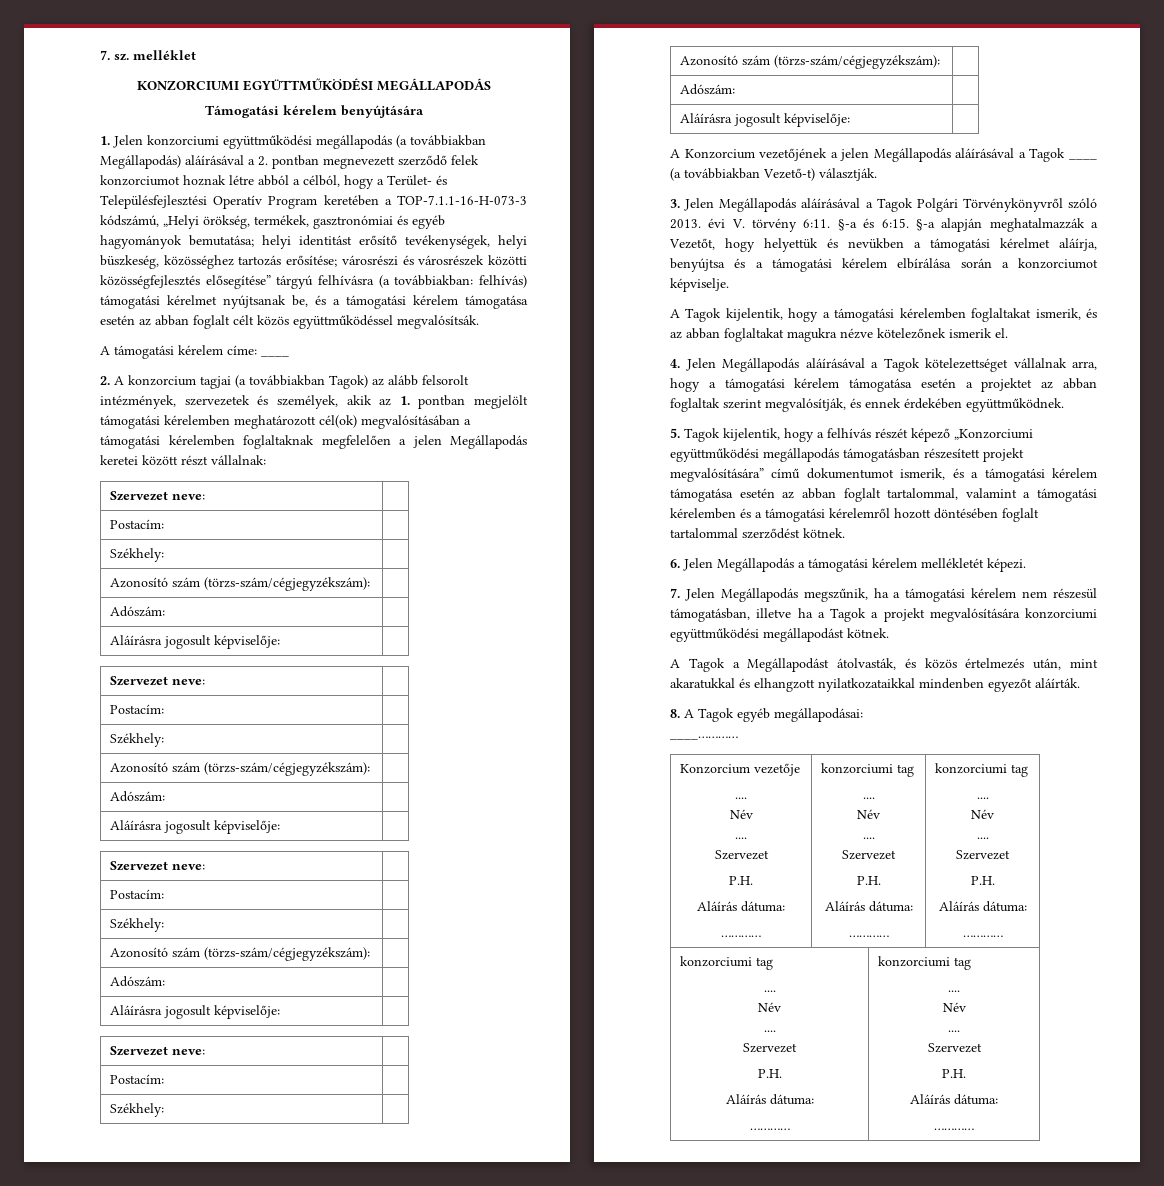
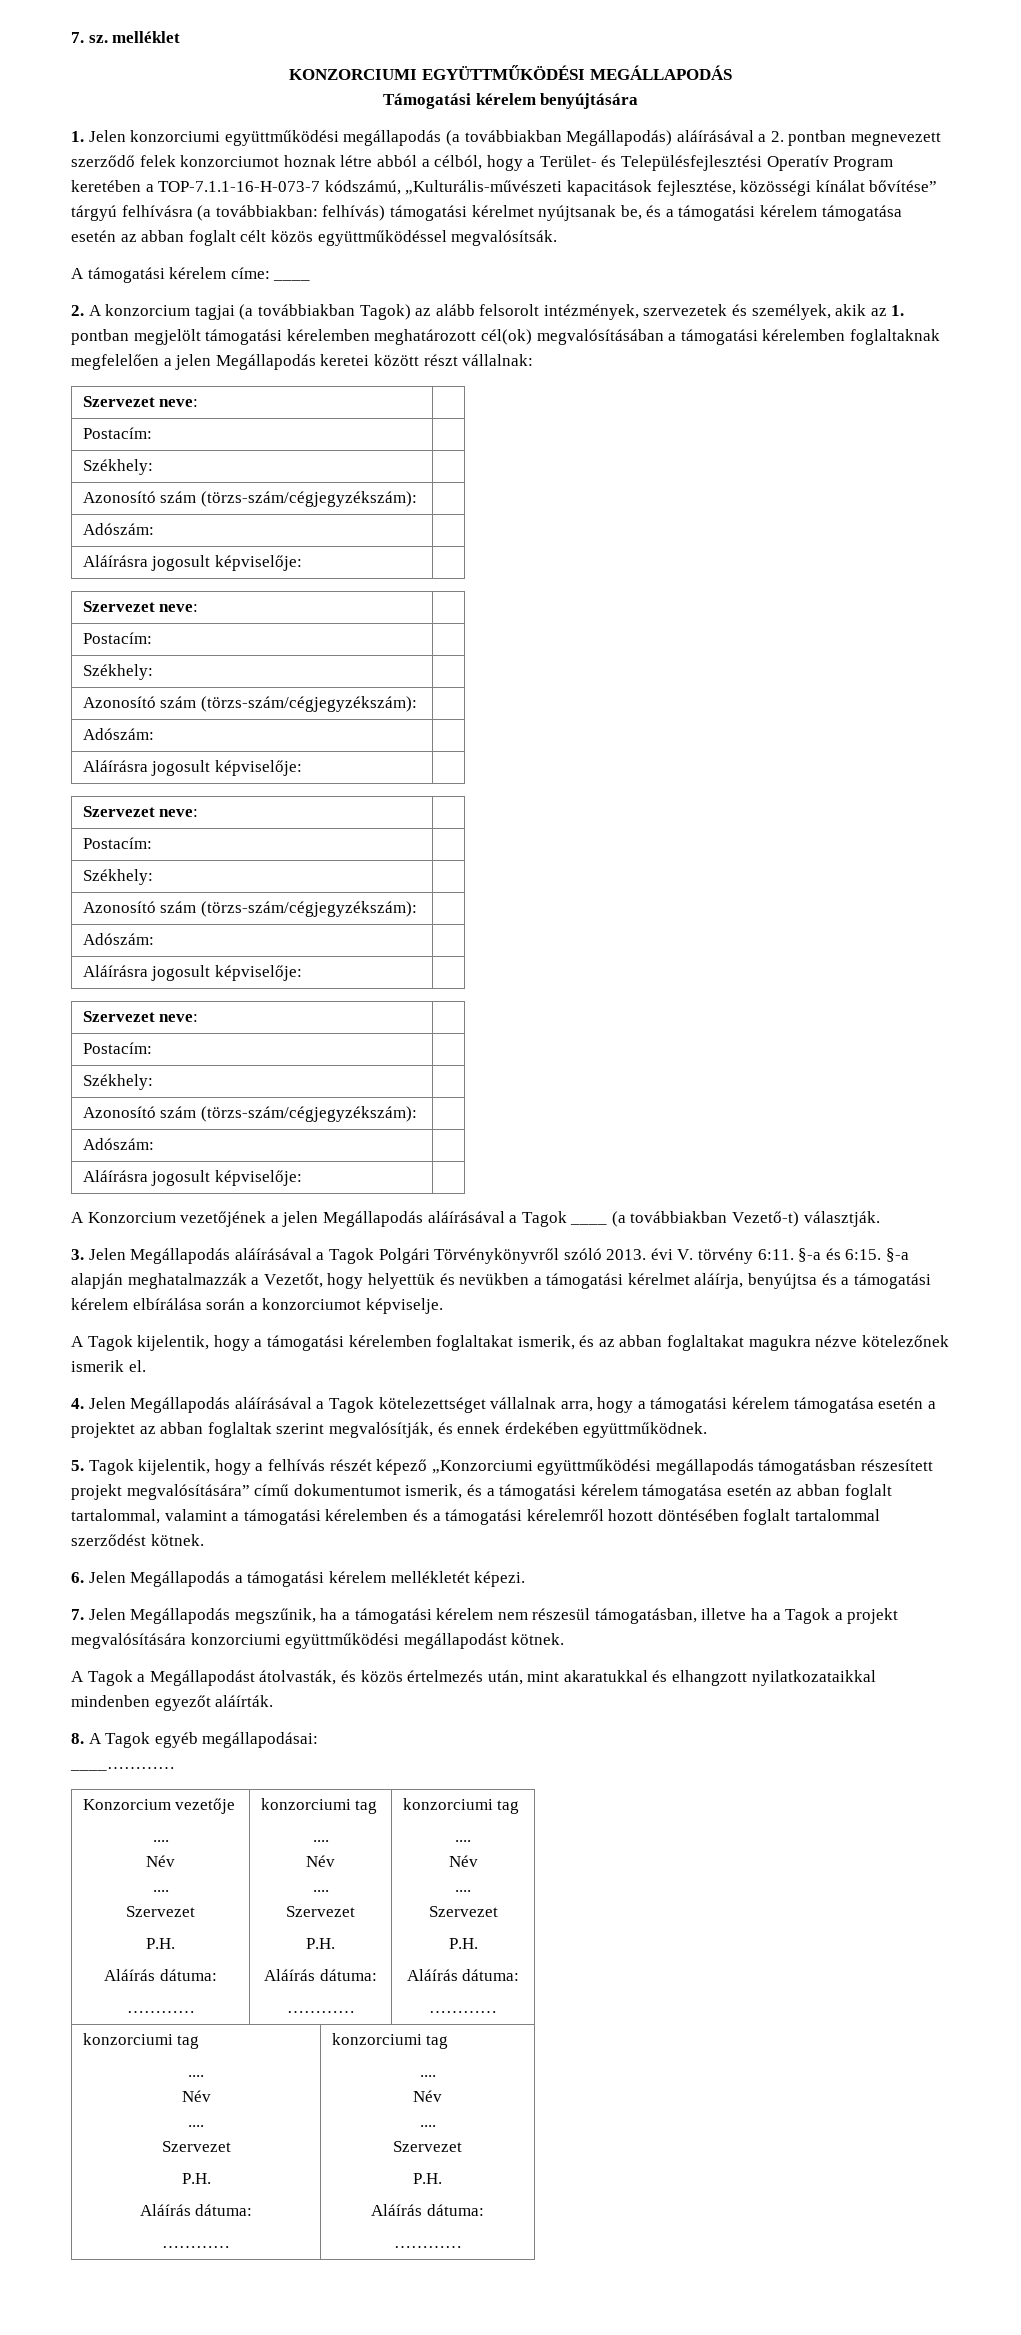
[396,195,527,205] [100,215,445,229] [100,235,527,249] [100,255,527,269] [100,275,271,289] TOP-7.1.1-16-H-073-3 kódszámú, „Helyi örökség, termékek, gasztronómiai és egyéb hagyományok bemutatása; helyi identitást erősítő tevékenységek, helyi büszkeség, közösséghez tartozás erősítése; városrészi és városrészek közötti közösségfejlesztés elősegítése” -> [158,180,938,196] TOP-7.1.1-16-H-073-7 kódszámú, „Kulturális-művészeti kapacitások fejlesztése, közösségi kínálat bővítése”

